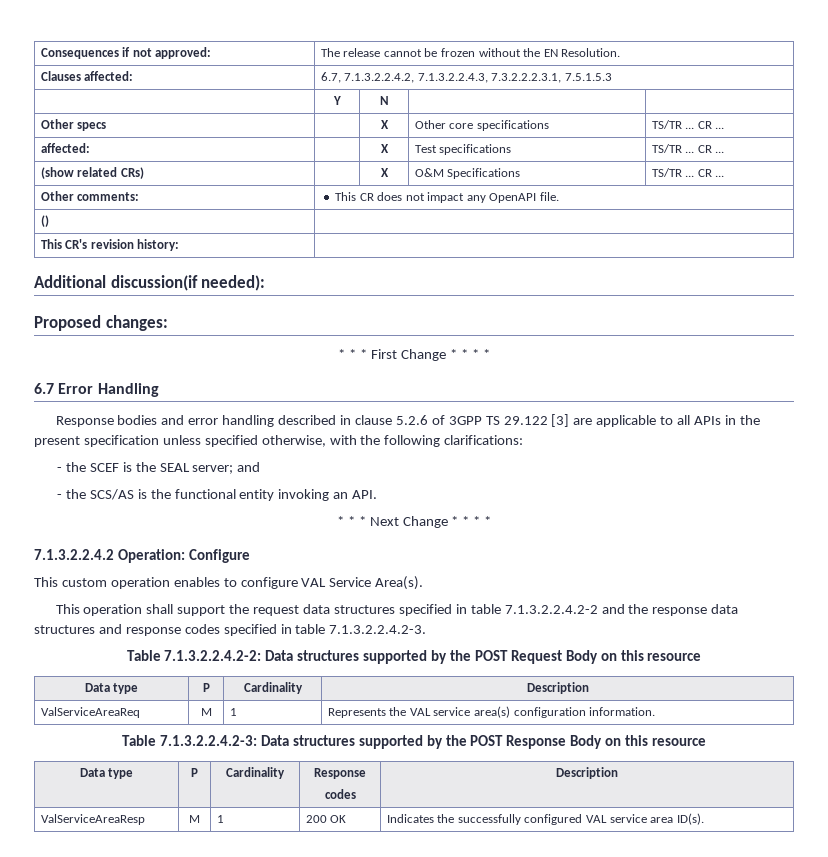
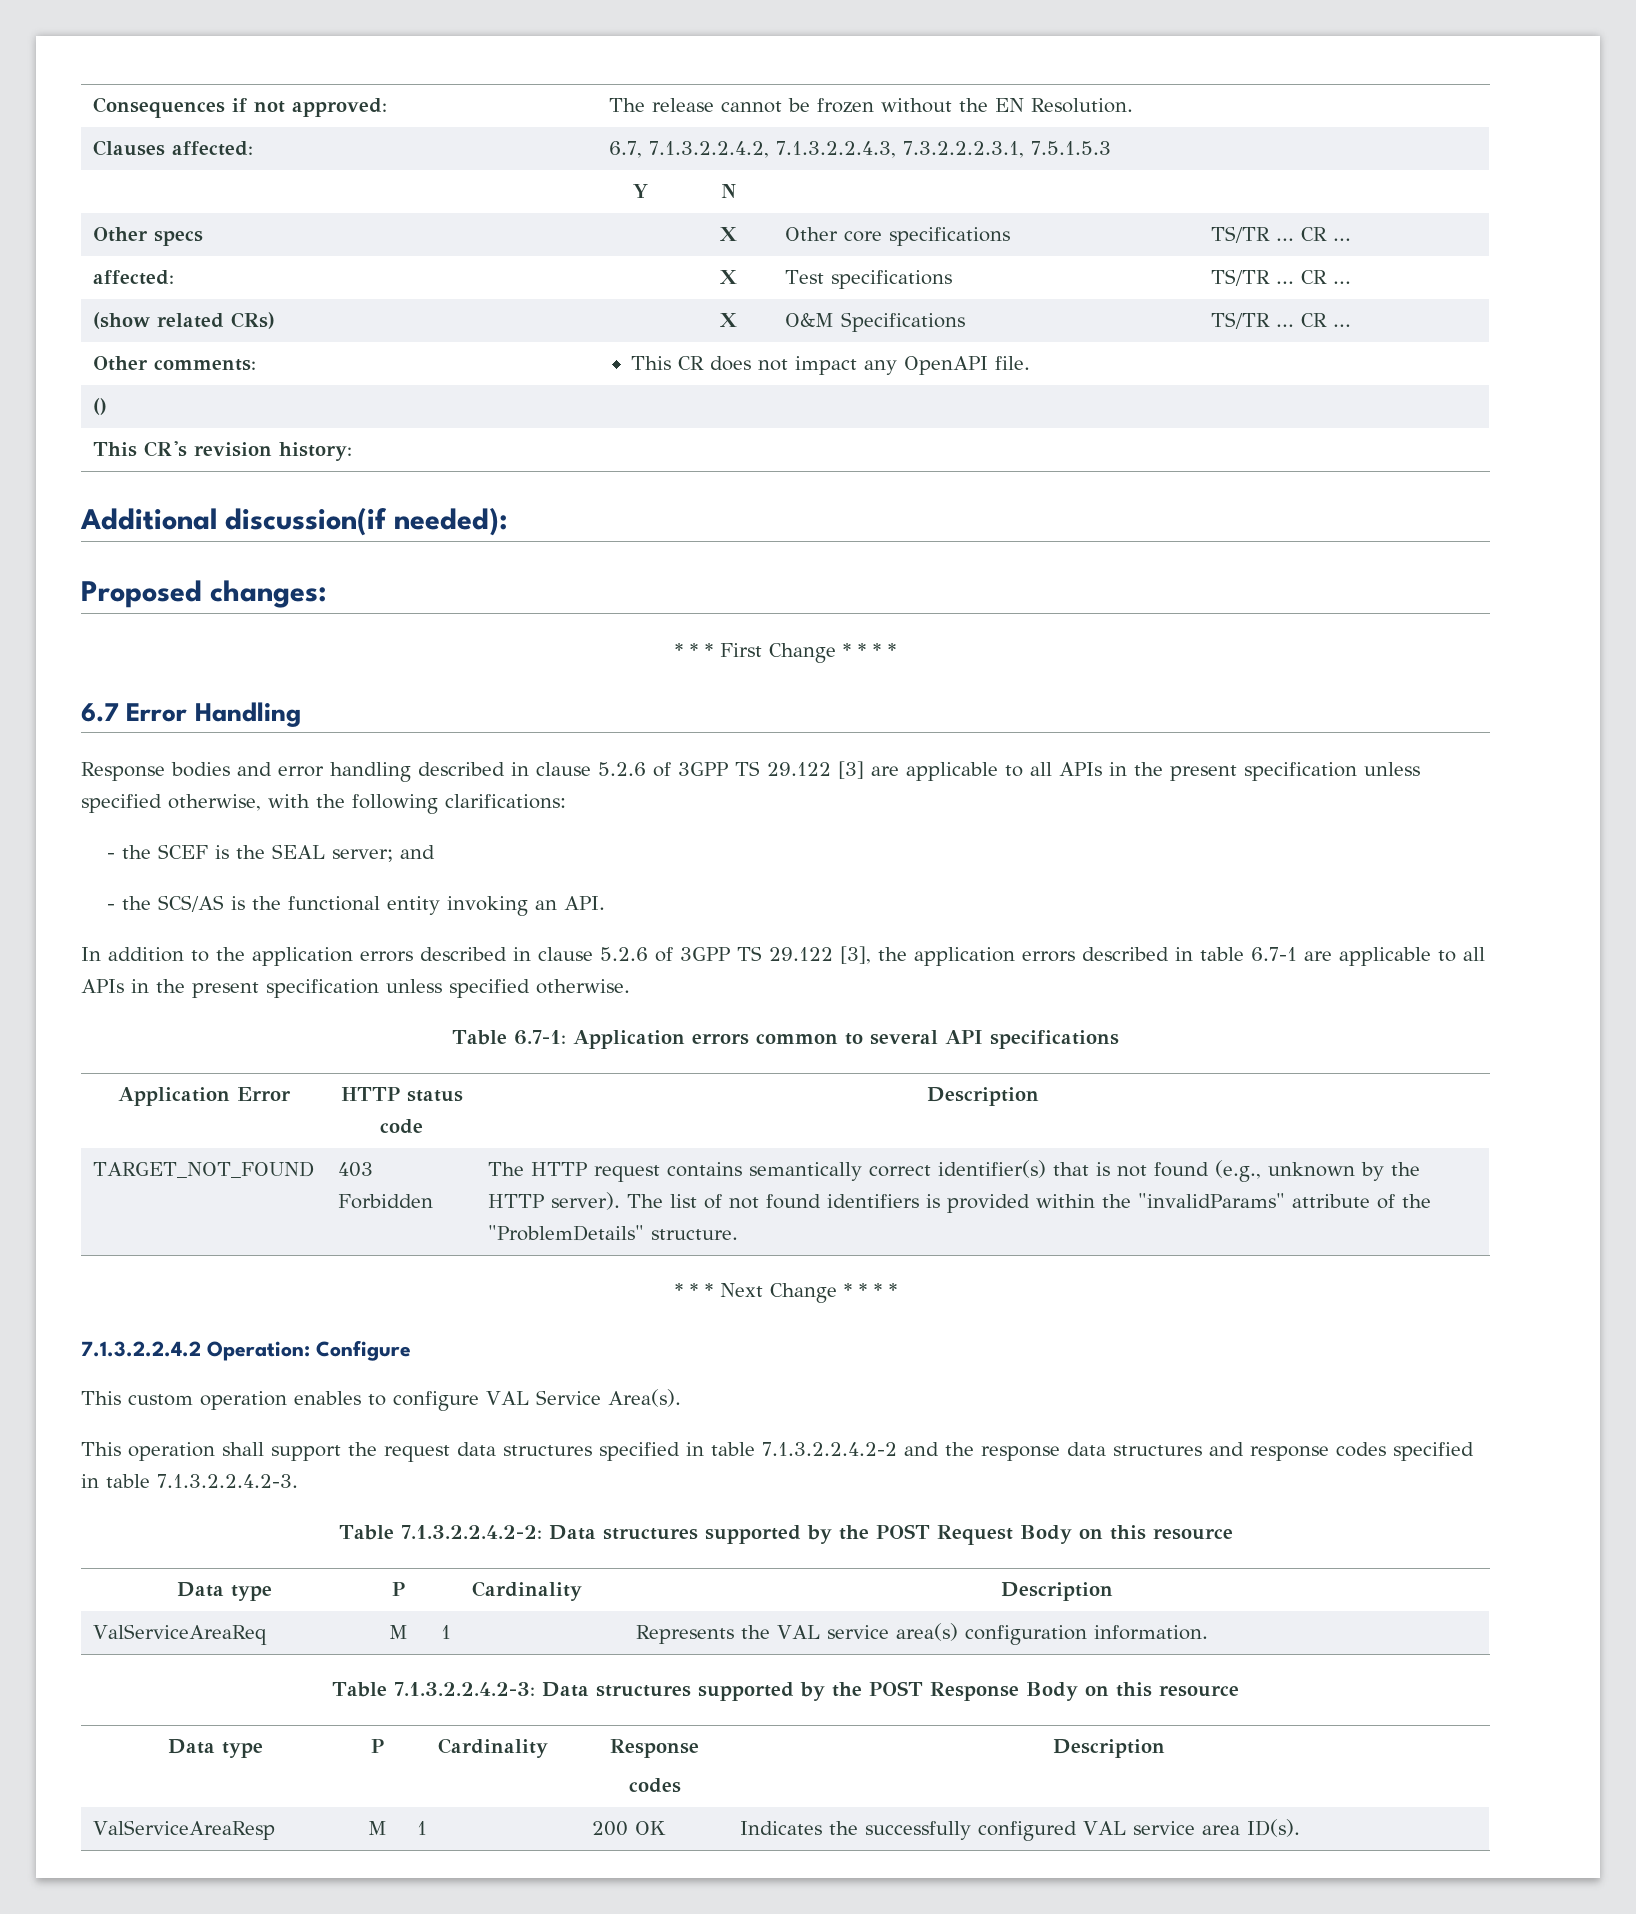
(378, 494) none -> [81,946,1485,966] [81,979,630,998] [452,1030,1119,1049] [118,1087,291,1106] [340,1087,463,1102] [380,1119,423,1134] [927,1087,1039,1106] [92,1161,314,1178] [337,1162,373,1177] [337,1194,433,1209] [487,1160,1420,1182] [487,1192,1431,1213] [487,1225,738,1241] // In addition to the application errors described in clause 5.2.6 of 3GPP TS 29.122 [3], the application errors described in table 6.7-1 are applicable to all APIs in the present specification unless specified otherwise. // Table 6.7-1: Application errors common to several API specifications // Application Error | HTTP status code | Description // TARGET_NOT_FOUND | 403 Forbidden | The HTTP request contains semantically correct identifier(s) that is not found (e.g., unknown by the HTTP server). The list of not found identifiers is provided within the "invalidParams" attribute of the "ProblemDetails" structure.

